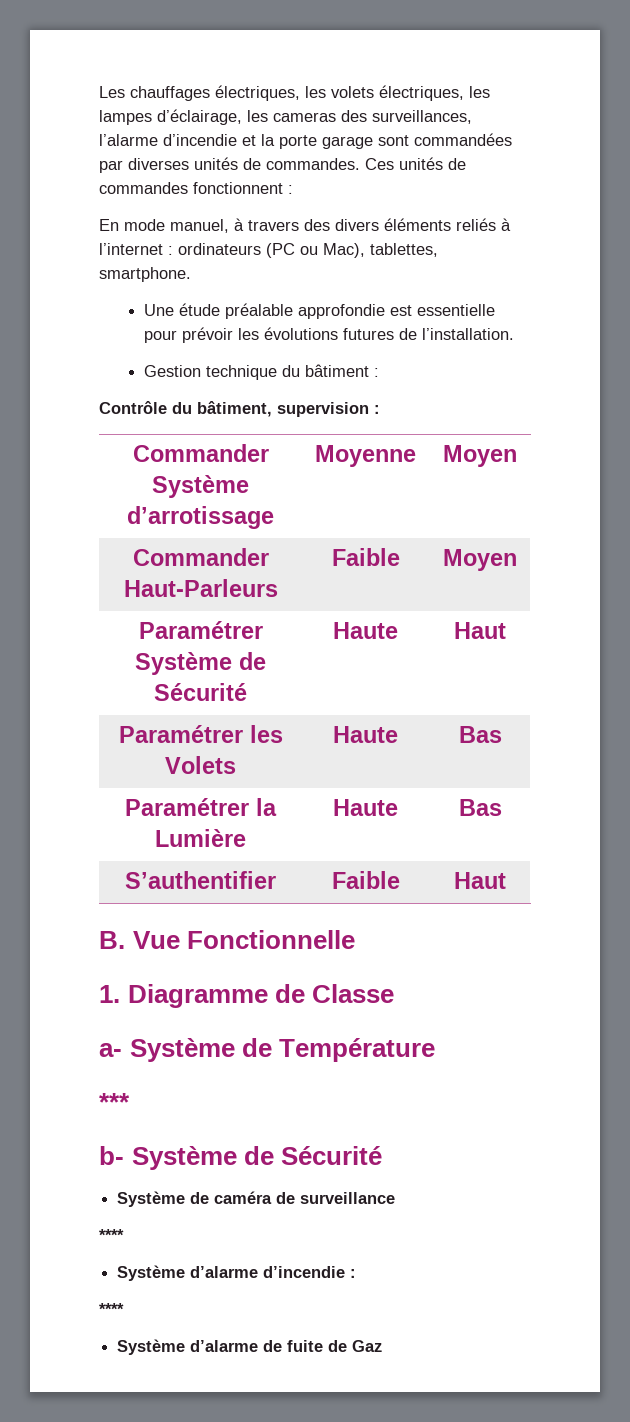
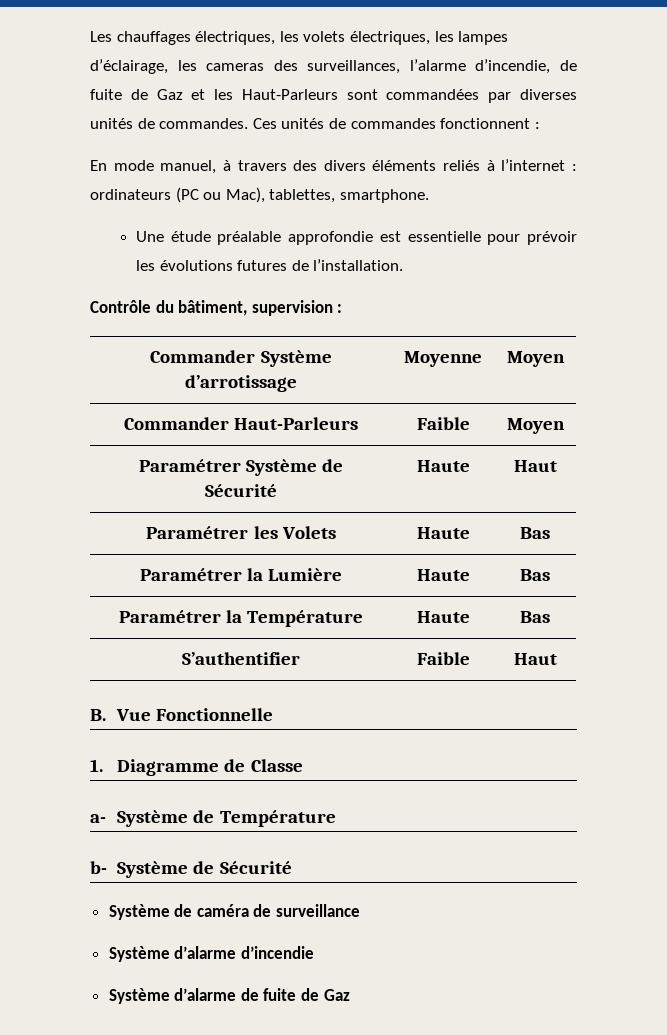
[163,134,373,149] d’incendie et la porte garage -> [475,59,577,74] [90,89,338,100] d’incendie, de fuite de Gaz et les Haut-Parleurs
[144,364,380,380] // Gestion technique du bâtiment : -> (404, 265) none
(502, 807) none -> [118,610,364,627] [416,611,470,623] [520,611,550,623] // Paramétrer la Température | Haute | Bas
[99,1093,130,1111] // *** -> (336, 818) none
[99,1229,124,1241] // **** -> (361, 910) none
[350,1269,357,1278] [99,1303,124,1315] : // **** -> (314, 952) none

